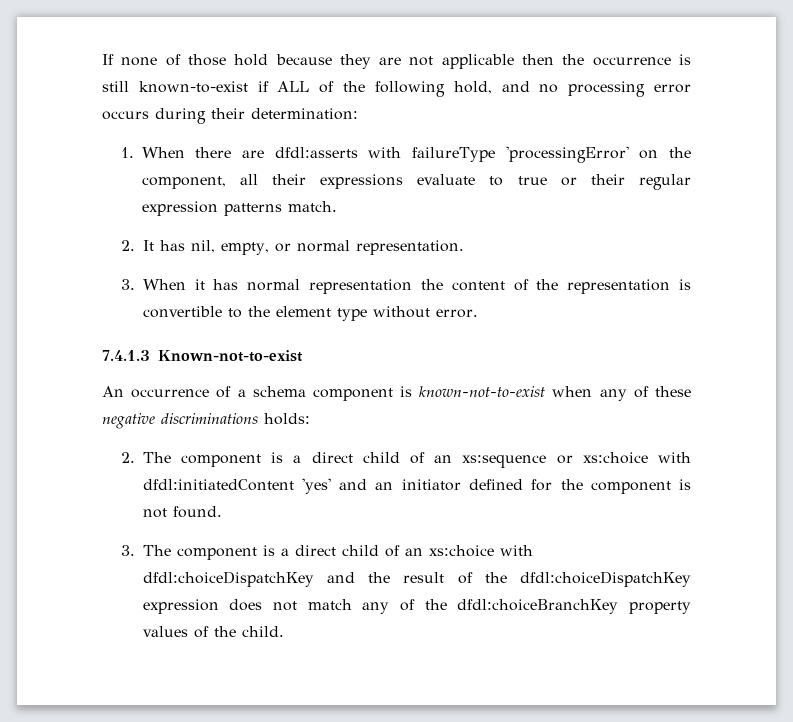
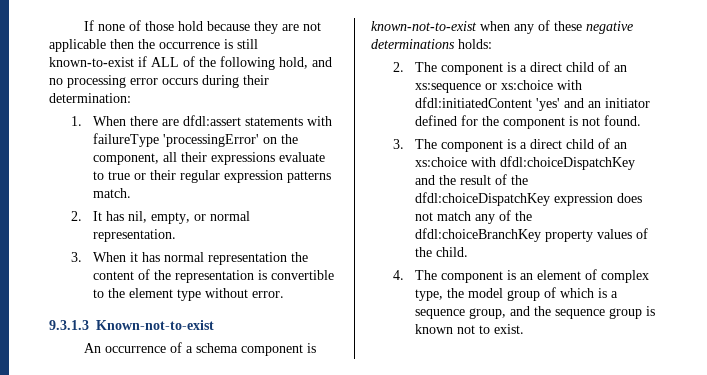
[274,147,358,158] dfdl:asserts -> [182,115,303,126] dfdl:assert statements
[102,350,150,361] 7.4.1.3 -> [49,320,89,330] 9.3.1.3
[161,413,258,424] discriminations -> [371,39,455,49] determinations
(284, 631) none -> [392,269,649,283] [414,287,618,301] [414,306,655,319] [414,324,524,334] // 4. The component is an element of complex type, the model group of which is a sequence group, and the sequence group is known not to exist.

